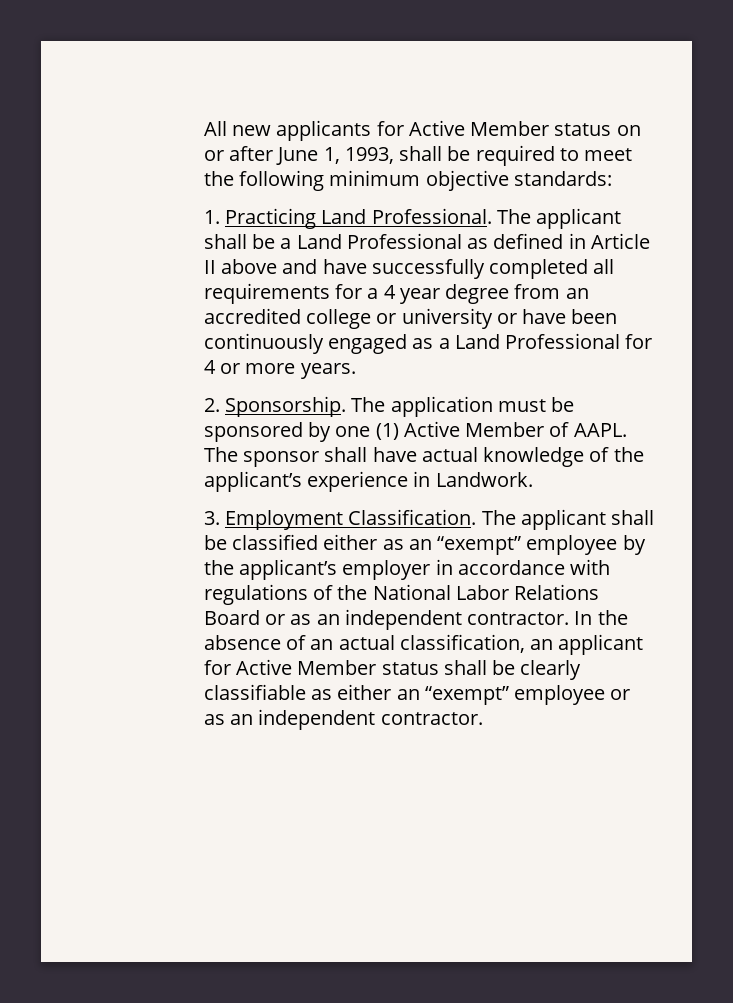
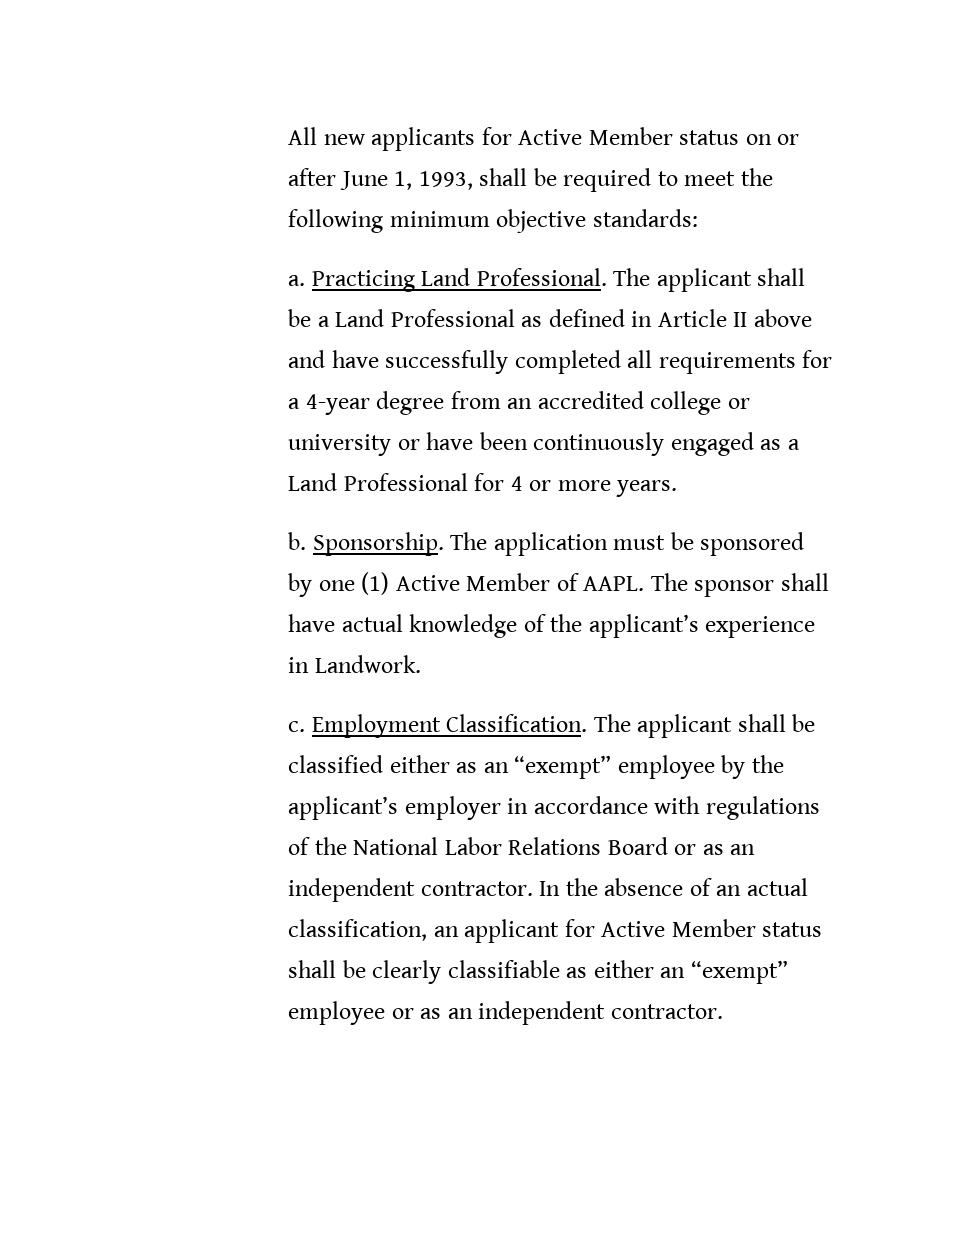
[203,210,220,224] 1. -> [288,275,306,286] a.
[383,285,440,304] 4 year -> [305,394,370,415] 4-year
[203,398,220,412] 2. -> [288,532,307,550] b.
[203,511,220,525] 3. -> [288,721,306,732] c.

